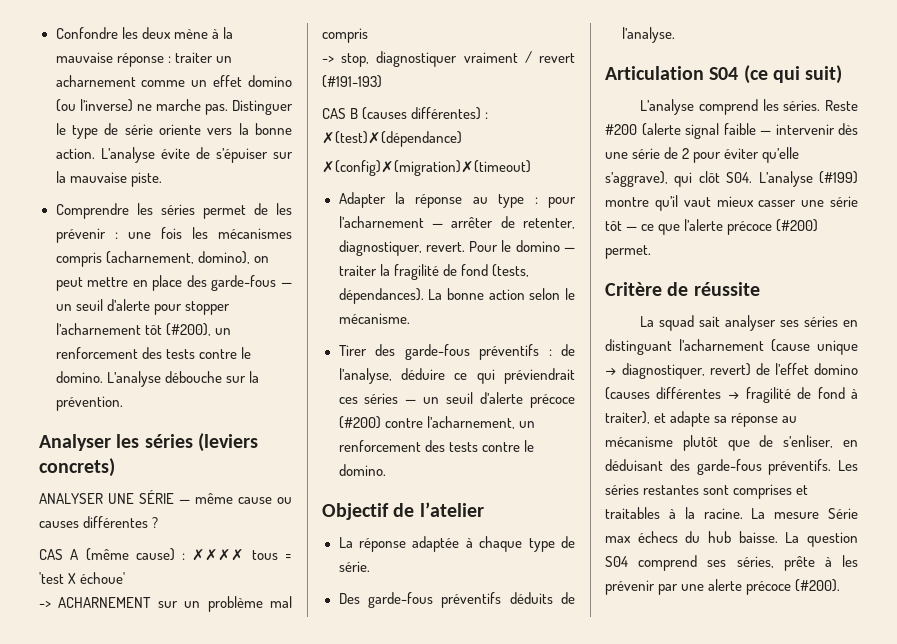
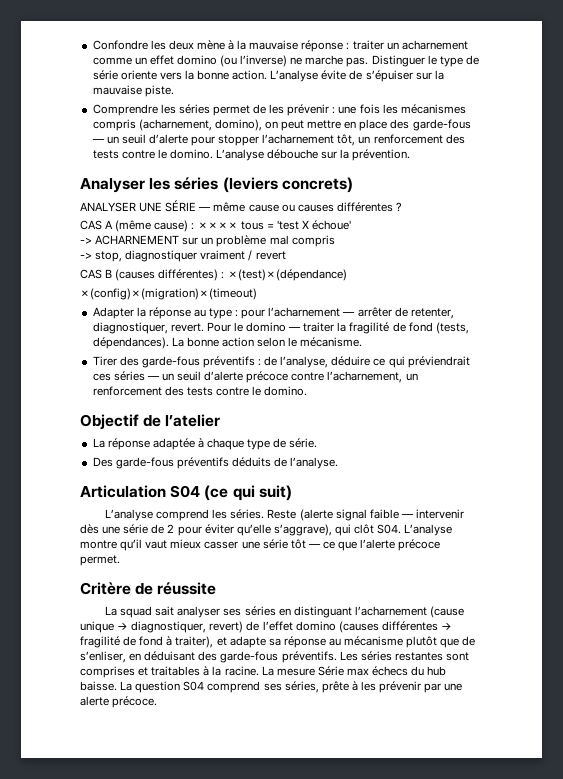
[144,323,211,336] tôt (#200), -> [337,134,356,146] tôt,
[322,75,382,88] (#191-193) -> (286, 255) none
[338,416,381,429] (#200) -> (289, 377) none
[605,124,637,135] #200 -> (297, 514) none
[819,171,858,184] (#199) -> (453, 530) none
[776,219,819,232] (#200) -> (441, 545) none
[746,579,841,595] précoce (#200). -> [112,696,158,708] précoce.

